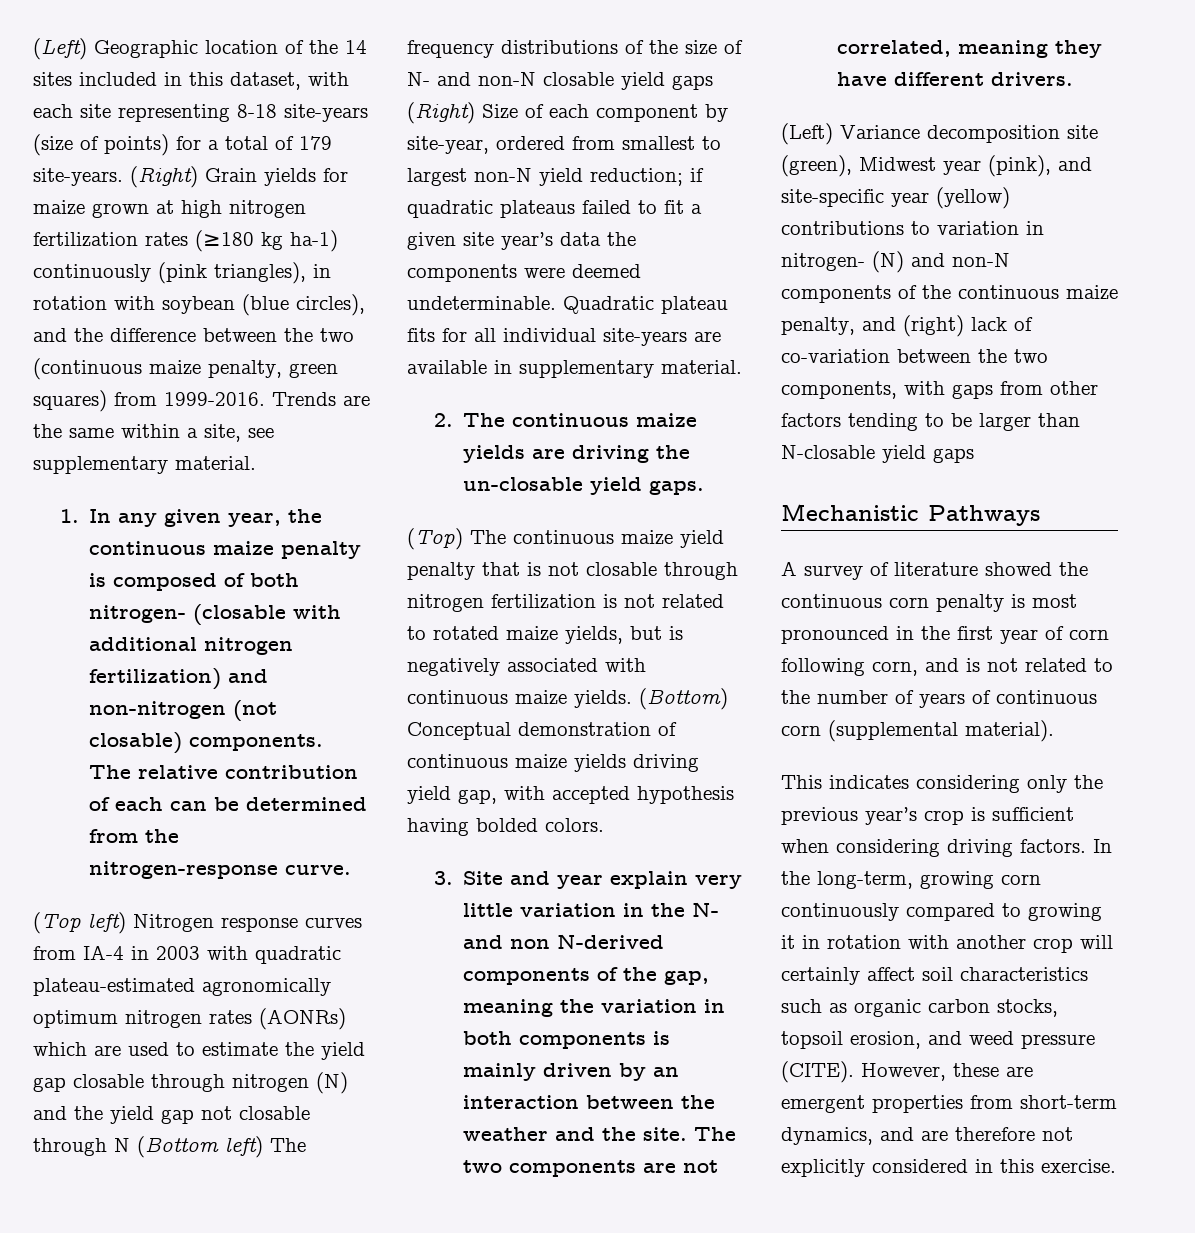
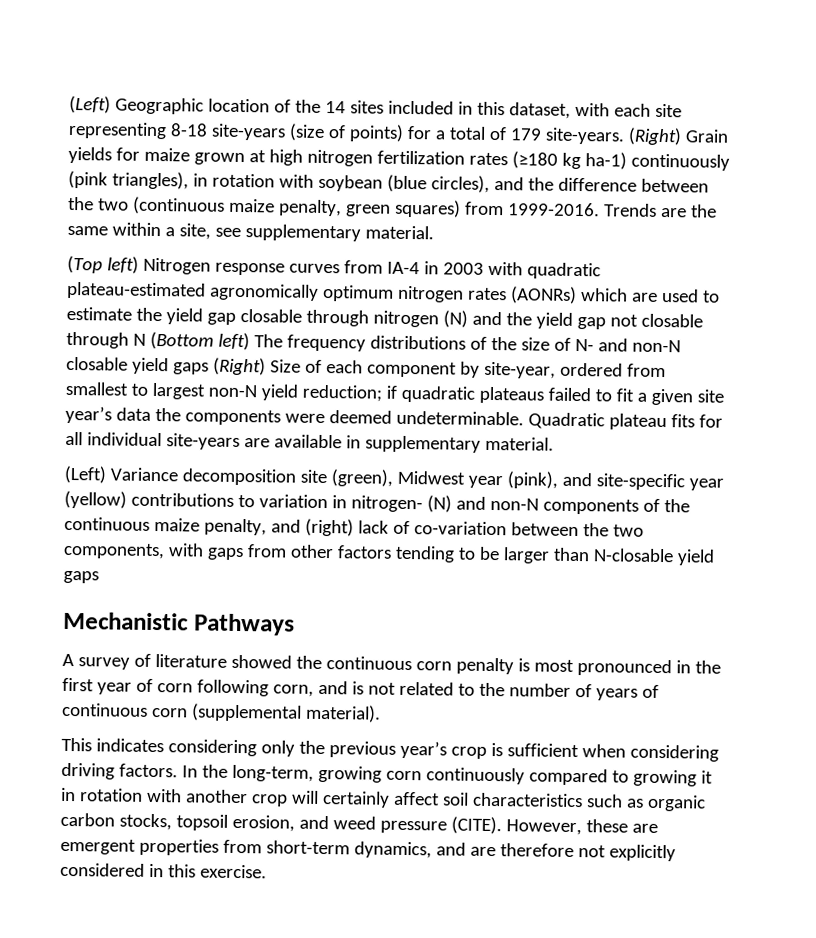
[59,509,322,527] [88,541,361,559] [88,573,299,591] [88,604,341,625] [88,637,293,655] [88,668,268,690] [88,700,277,721] [88,732,323,754] [88,765,358,779] [88,797,367,811] [88,829,179,843] [88,861,351,879] // 1. In any given year, the continuous maize penalty is composed of both nitrogen- (closable with additional nitrogen fertilization) and non-nitrogen (not closable) components. The relative contribution of each can be determined from the nitrogen-response curve. -> (434, 232) none
[433,413,697,427] [462,445,690,463] [462,477,704,495] [407,528,724,550] [407,562,738,580] [407,594,724,612] [407,626,683,644] [407,658,646,676] [407,688,728,710] [407,722,677,740] [407,754,699,772] [407,786,734,804] [407,818,604,836] [433,871,742,889] [462,902,719,917] [462,934,664,949] [462,967,709,985] [462,999,725,1017] [462,1031,670,1049] [462,1063,679,1081] [462,1095,715,1109] [462,1127,736,1141] [462,1160,718,1177] [836,40,1102,58] [836,72,1073,86] // 2. The continuous maize yields are driving the un-closable yield gaps. // (Top) The continuous maize yield penalty that is not closable through nitrogen fertilization is not related to rotated maize yields, but is negatively associated with continuous maize yields. (Bottom) Conceptual demonstration of continuous maize yields driving yield gap, with accepted hypothesis having bolded colors. // 3. Site and year explain very little variation in the N- and non N-derived components of the gap, meaning the variation in both components is mainly driven by an interaction between the weather and the site. The two components are not correlated, meaning they have different drivers. -> (554, 443) none

